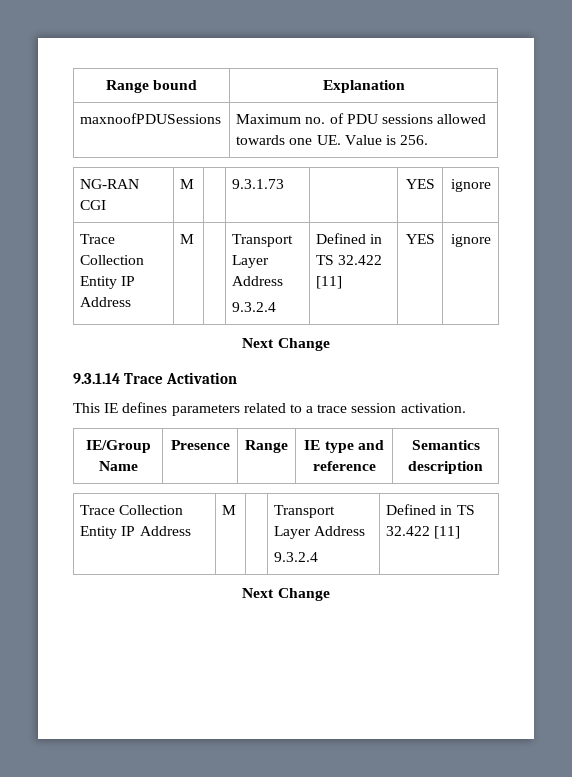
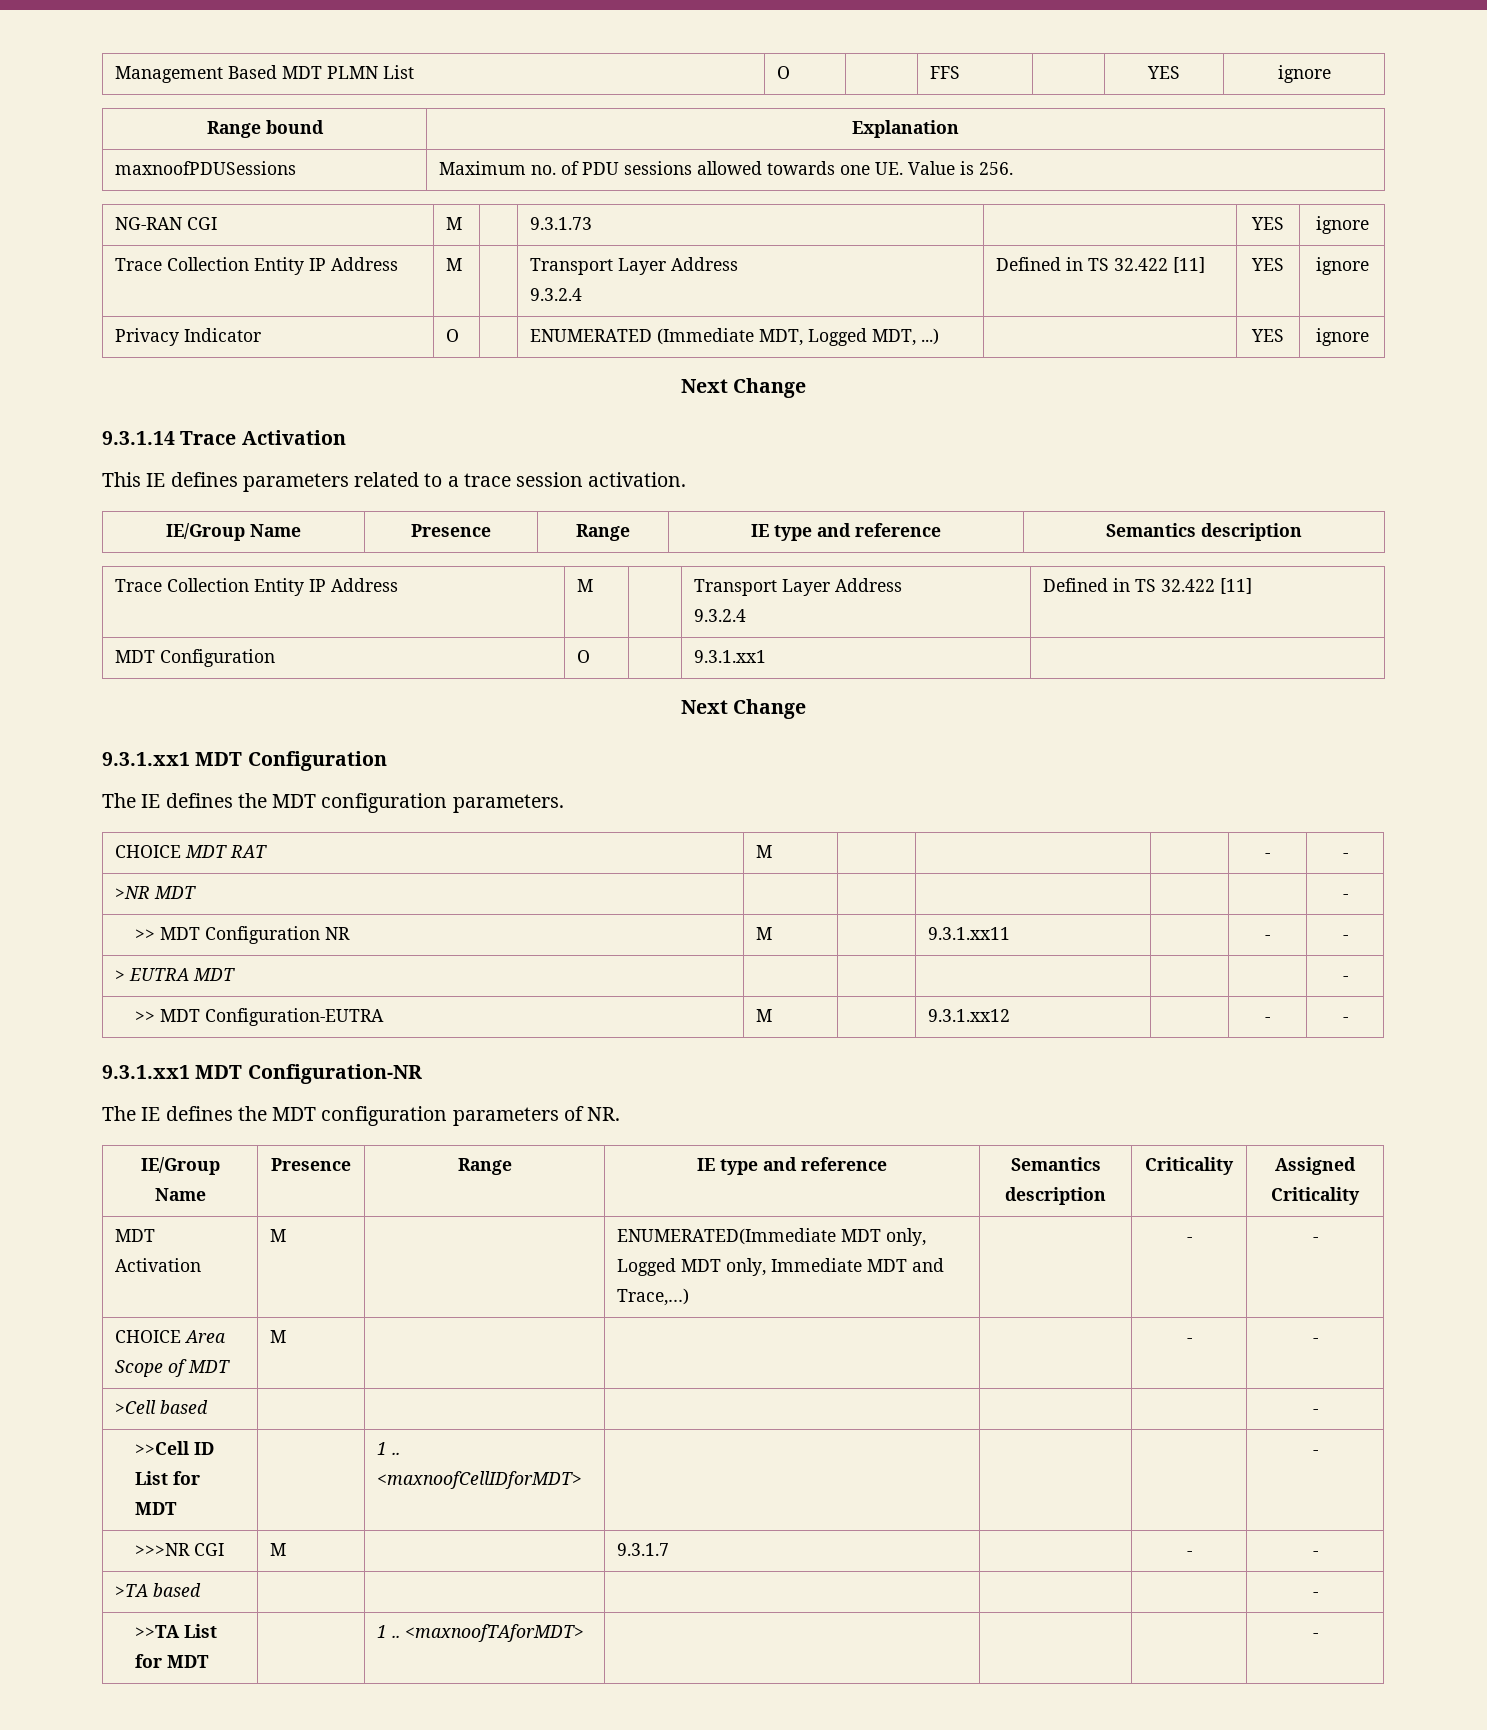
(105, 86) none -> [115,65,415,83] [777,66,791,79] [930,66,961,79] [1147,66,1180,79] [1277,65,1331,83] Management Based MDT PLMN List | O | | FFS | | YES | ignore //
(491, 240) none -> [115,328,262,346] [446,329,460,342] [530,328,940,346] [1251,329,1284,342] [1315,328,1369,346] // Privacy Indicator | O | | ENUMERATED (Immediate MDT, Logged MDT, ...) | | YES | ignore
[242,588,330,601] // Next Change -> [115,649,276,667] [577,650,591,663] [694,650,767,663] [680,699,807,719] [102,751,387,771] [102,793,564,813] [115,845,268,858] [756,845,773,858] [1265,853,1270,858] [1342,853,1348,858] [115,886,197,899] [1342,894,1348,899] [135,926,351,944] [756,927,773,940] [928,927,1011,940] [1265,935,1270,940] [1342,935,1348,940] [115,968,236,981] [1342,976,1348,981] [135,1008,385,1026] [756,1009,773,1022] [928,1009,1011,1022] [1265,1017,1270,1022] [1342,1017,1348,1022] [102,1064,422,1084] [102,1106,621,1126] [140,1157,220,1175] [154,1188,206,1201] [271,1158,351,1171] [457,1158,512,1175] [696,1157,887,1175] [1010,1157,1101,1171] [1005,1187,1106,1205] [1145,1157,1234,1175] [1275,1157,1356,1175] [1271,1187,1360,1205] [115,1229,156,1242] [115,1258,202,1272] [270,1229,287,1242] [617,1228,927,1246] [617,1258,945,1276] [617,1288,690,1306] [1186,1237,1192,1242] [1312,1237,1318,1242] [115,1330,227,1343] [115,1359,231,1377] [270,1330,287,1343] [1186,1338,1192,1343] [1312,1338,1318,1343] [115,1400,209,1414] [1312,1409,1318,1414] [135,1441,215,1455] [135,1471,201,1485] [135,1502,178,1515] [377,1442,401,1455] [377,1471,583,1489] [1312,1450,1318,1455] [135,1543,225,1556] [270,1543,287,1556] [617,1543,670,1556] [1186,1551,1192,1556] [1312,1551,1318,1556] [115,1583,202,1597] [1312,1592,1318,1597] [135,1624,218,1638] [135,1654,210,1668] [377,1624,585,1642] [1312,1633,1318,1638] // MDT Configuration | O | | 9.3.1.xx1 | // Next Change // 9.3.1.xx1 MDT Configuration // The IE defines the MDT configuration parameters. // CHOICE MDT RAT | M | | | | - | - // >NR MDT | | | | | | - // >> MDT Configuration NR | M | | 9.3.1.xx11 | | - | - // > EUTRA MDT | | | | | | - // >> MDT Configuration-EUTRA | M | | 9.3.1.xx12 | | - | - // 9.3.1.xx1 MDT Configuration-NR // The IE defines the MDT configuration parameters of NR. // IE/Group Name | Presence | Range | IE type and reference | Semantics description | Criticality | Assigned Criticality // MDT Activation | M | | ENUMERATED(Immediate MDT only, Logged MDT only, Immediate MDT and Trace,…) | | - | - // CHOICE Area Scope of MDT | M | | | | - | - // >Cell based | | | | | | - // >>Cell ID List for MDT | | 1 .. <maxnoofCellIDforMDT> | | | | - // >>>NR CGI | M | | 9.3.1.7 | | - | - // >TA based | | | | | | - // >>TA List for MDT | | 1 .. <maxnoofTAforMDT> | | | | -

